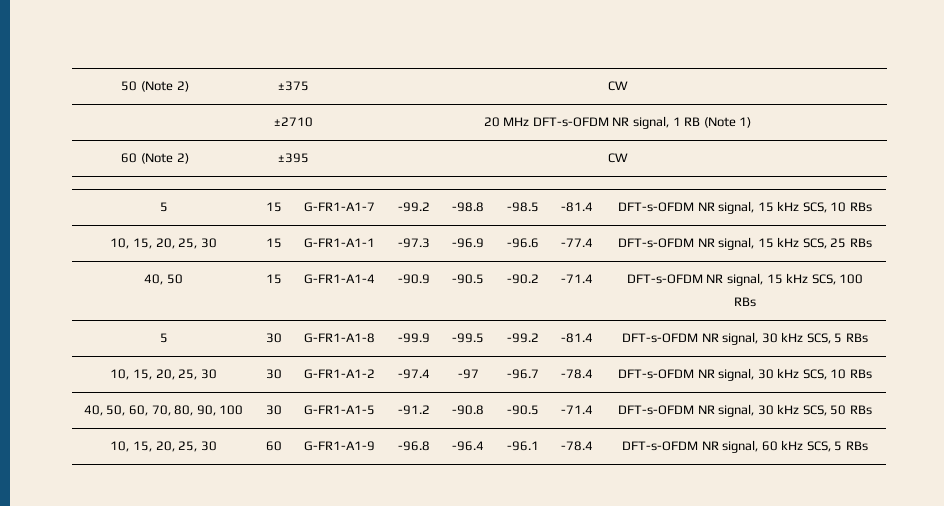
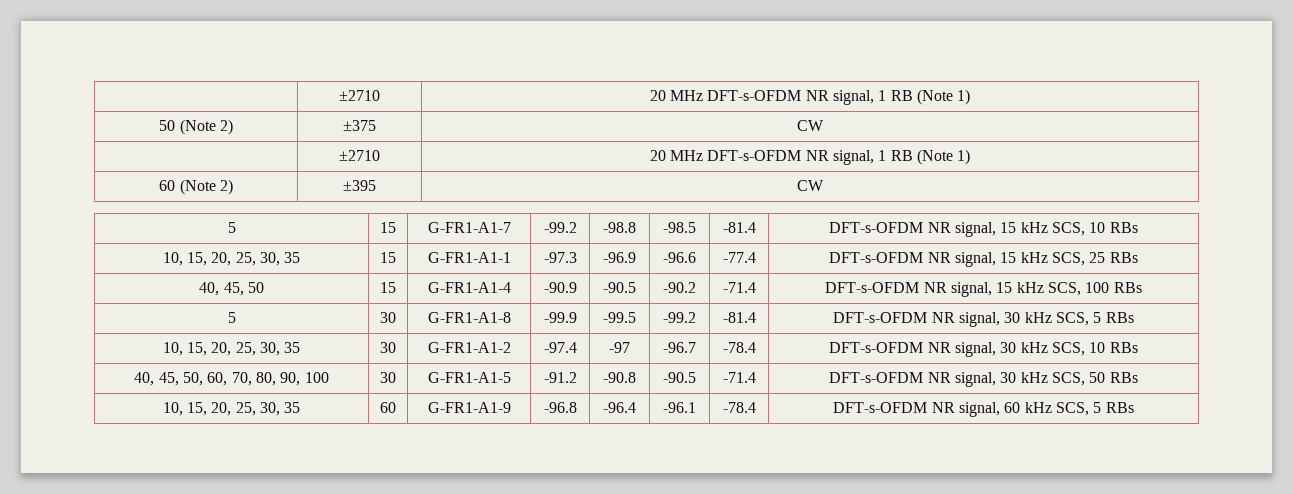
(121, 86) none -> [339,90,380,101] [649,89,971,105] | ±2710 | 20 MHz DFT-s-OFDM NR signal, 1 RB (Note 1) //
[200,238,217,248] 30 -> [259,252,301,266] 30, 35
(164, 279) none -> [223,282,244,296] 45,
[200,369,217,379] 30 -> [259,342,301,356] 30, 35
(103, 410) none -> [158,372,179,386] 45,
[200,441,217,451] 30 -> [259,402,301,416] 30, 35

